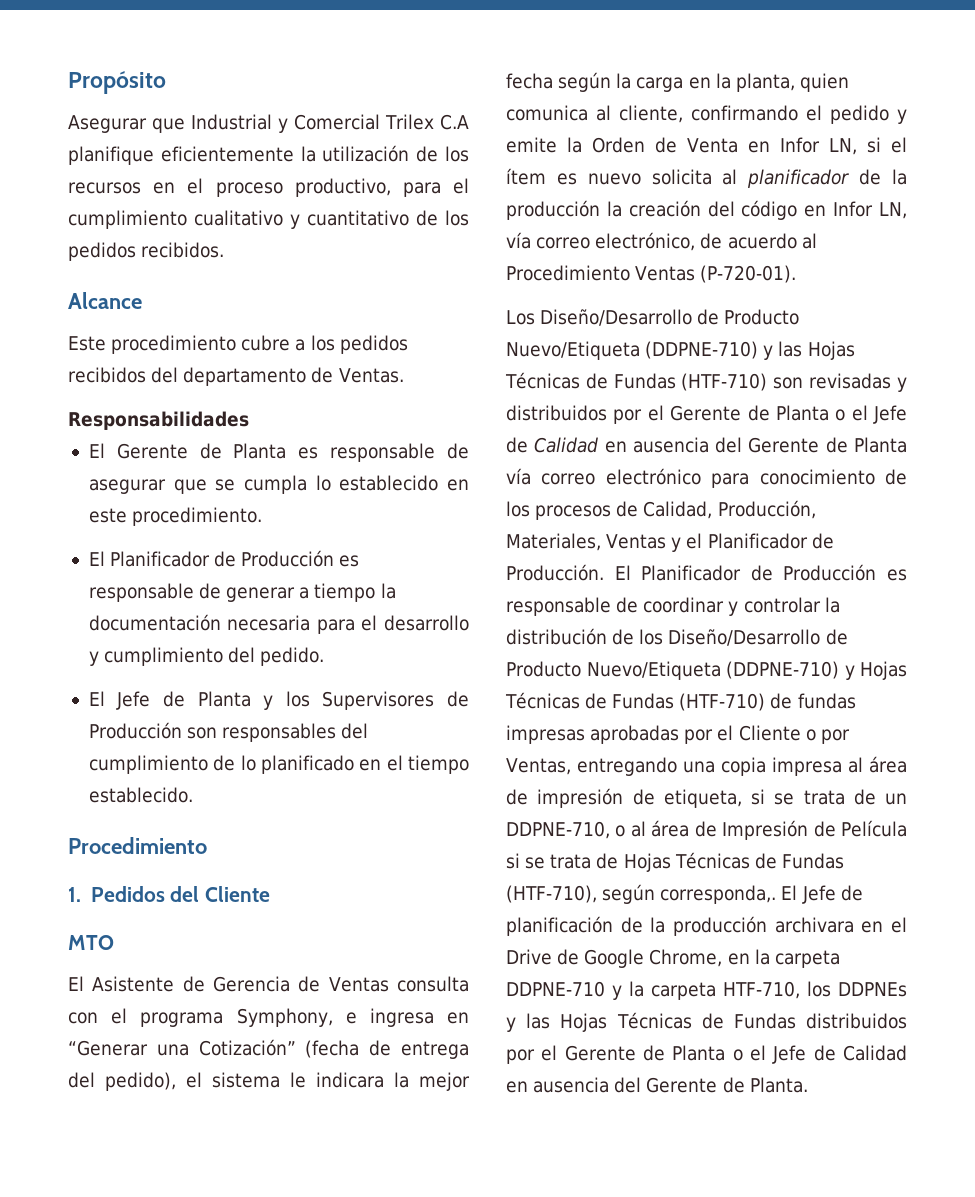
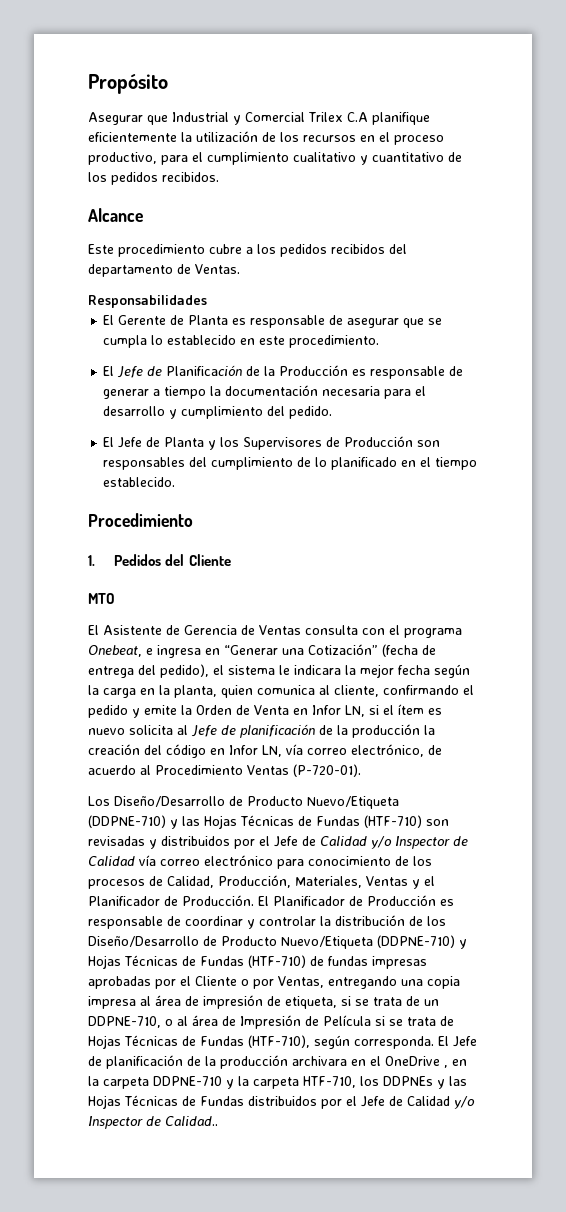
[110,551,237,567] Planificador de -> [117,365,276,378] Jefe de Planificación de la
[236,1008,333,1027] Symphony, -> [88,645,142,657] Onebeat,
[747,169,850,188] planificador -> [191,724,315,738] Jefe de planificación
[670,405,907,424] [506,437,907,453] Gerente de Planta o el Jefe de Calidad en ausencia del Gerente de Planta -> [274,836,468,849] [88,856,135,866] Jefe de Calidad y/o Inspector de Calidad
[660,885,777,904] corresponda,. -> [354,1036,434,1049] corresponda.
[506,949,723,968] Drive de Google Chrome, -> [385,1056,448,1068] OneDrive ,
[564,1045,907,1064] [506,1077,808,1093] Gerente de Planta o el Jefe de Calidad en ausencia del Gerente de Planta. -> [361,1096,475,1109] [88,1116,218,1129] Jefe de Calidad y/o Inspector de Calidad..

